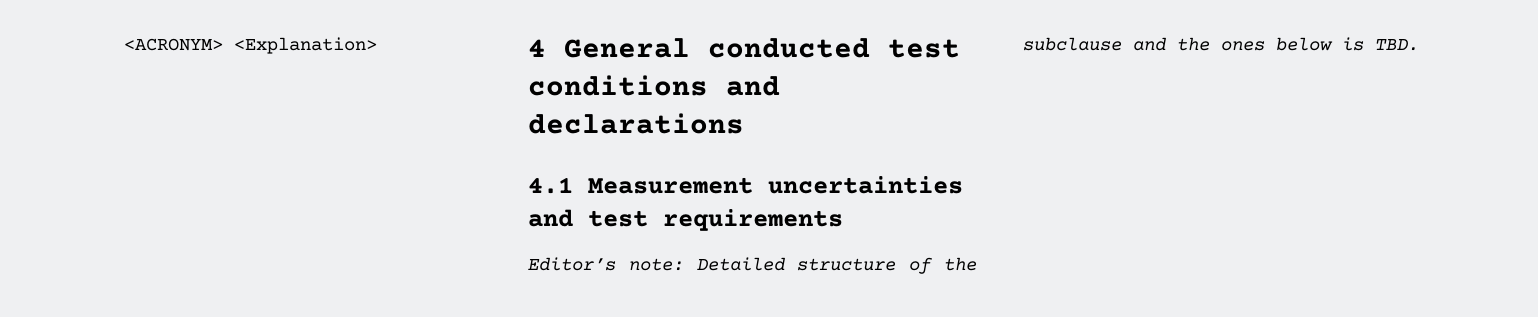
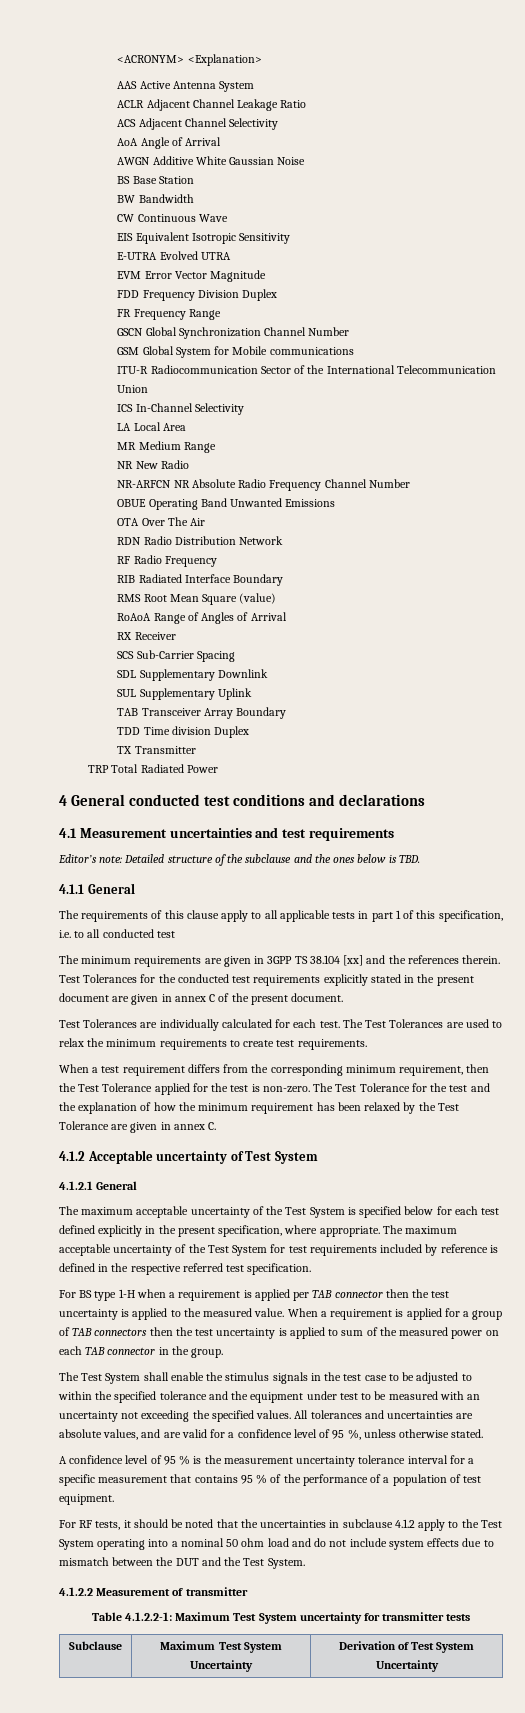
(377, 45) none -> [117,81,255,92] [117,99,307,111] [117,118,279,130] [117,137,222,149] [117,156,306,165] [117,176,194,184] [117,194,194,203] [117,214,228,222] [117,232,291,244] [117,251,231,260] [117,270,267,282] [117,289,278,301] [117,309,221,320] [117,327,350,339] [117,346,354,358] [117,365,496,374] [117,385,149,393] [117,403,244,415] [117,422,186,431] [117,441,216,453] [117,460,189,469] [117,479,410,491] [117,498,336,510] [117,517,206,526] [117,536,284,545] [117,555,217,567] [117,574,284,586] [117,593,277,605] [117,612,287,624] [117,632,176,640] [117,650,235,662] [117,669,268,681] [117,688,252,700] [117,707,287,719] [117,726,250,738] [117,746,196,754] [88,764,218,773] // AAS Active Antenna System // ACLR Adjacent Channel Leakage Ratio // ACS Adjacent Channel Selectivity // AoA Angle of Arrival // AWGN Additive White Gaussian Noise // BS Base Station // BW Bandwidth // CW Continuous Wave // EIS Equivalent Isotropic Sensitivity // E-UTRA Evolved UTRA // EVM Error Vector Magnitude // FDD Frequency Division Duplex // FR Frequency Range // GSCN Global Synchronization Channel Number // GSM Global System for Mobile communications // ITU-R Radiocommunication Sector of the International Telecommunication Union // ICS In-Channel Selectivity // LA Local Area // MR Medium Range // NR New Radio // NR-ARFCN NR Absolute Radio Frequency Channel Number // OBUE Operating Band Unwanted Emissions // OTA Over The Air // RDN Radio Distribution Network // RF Radio Frequency // RIB Radiated Interface Boundary // RMS Root Mean Square (value) // RoAoA Range of Angles of Arrival // RX Receiver // SCS Sub-Carrier Spacing // SDL Supplementary Downlink // SUL Supplementary Uplink // TAB Transceiver Array Boundary // TDD Time division Duplex // TX Transmitter // TRP Total Radiated Power
(1419, 45) none -> [59,883,135,894] [59,910,503,922] [59,929,175,938] [59,955,501,967] [59,974,474,986] [59,993,344,1005] [59,1019,503,1031] [59,1038,367,1050] [59,1064,490,1076] [59,1083,490,1095] [59,1102,459,1114] [59,1121,217,1133] [59,1150,318,1164] [59,1181,138,1190] [59,1206,500,1218] [59,1225,458,1237] [59,1244,498,1256] [59,1263,312,1275] [59,1289,450,1301] [59,1308,503,1320] [59,1327,499,1339] [59,1346,224,1358] [59,1372,472,1384] [58,1391,481,1403] [59,1410,474,1422] [59,1429,484,1440] [59,1455,475,1467] [59,1474,482,1486] [59,1494,114,1505] [59,1519,502,1531] [59,1538,494,1550] [59,1557,305,1569] [59,1587,248,1596] [91,1612,471,1624] [69,1641,122,1650] [160,1641,282,1653] [190,1660,253,1672] [338,1641,475,1653] [375,1660,439,1672] // 4.1.1 General // The requirements of this clause apply to all applicable tests in part 1 of this specification, i.e. to all conducted test // The minimum requirements are given in 3GPP TS 38.104 [xx] and the references therein. Test Tolerances for the conducted test requirements explicitly stated in the present document are given in annex C of the present document. // Test Tolerances are individually calculated for each test. The Test Tolerances are used to relax the minimum requirements to create test requirements. // When a test requirement differs from the corresponding minimum requirement, then the Test Tolerance applied for the test is non-zero. The Test Tolerance for the test and the explanation of how the minimum requirement has been relaxed by the Test Tolerance are given in annex C. // 4.1.2 Acceptable uncertainty of Test System // 4.1.2.1 General // The maximum acceptable uncertainty of the Test System is specified below for each test defined explicitly in the present specification, where appropriate. The maximum acceptable uncertainty of the Test System for test requirements included by reference is defined in the respective referred test specification. // For BS type 1-H when a requirement is applied per TAB connector then the test uncertainty is applied to the measured value. When a requirement is applied for a group of TAB connectors then the test uncertainty is applied to sum of the measured power on each TAB connector in the group. // The Test System shall enable the stimulus signals in the test case to be adjusted to within the specified tolerance and the equipment under test to be measured with an uncertainty not exceeding the specified values. All tolerances and uncertainties are absolute values, and are valid for a confidence level of 95 %, unless otherwise stated. // A confidence level of 95 % is the measurement uncertainty tolerance interval for a specific measurement that contains 95 % of the performance of a population of test equipment. // For RF tests, it should be noted that the uncertainties in subclause 4.1.2 apply to the Test System operating into a nominal 50 ohm load and do not include system effects due to mismatch between the DUT and the Test System. // 4.1.2.2 Measurement of transmitter // Table 4.1.2.2-1: Maximum Test System uncertainty for transmitter tests // Subclause | Maximum Test System Uncertainty | Derivation of Test System Uncertainty

